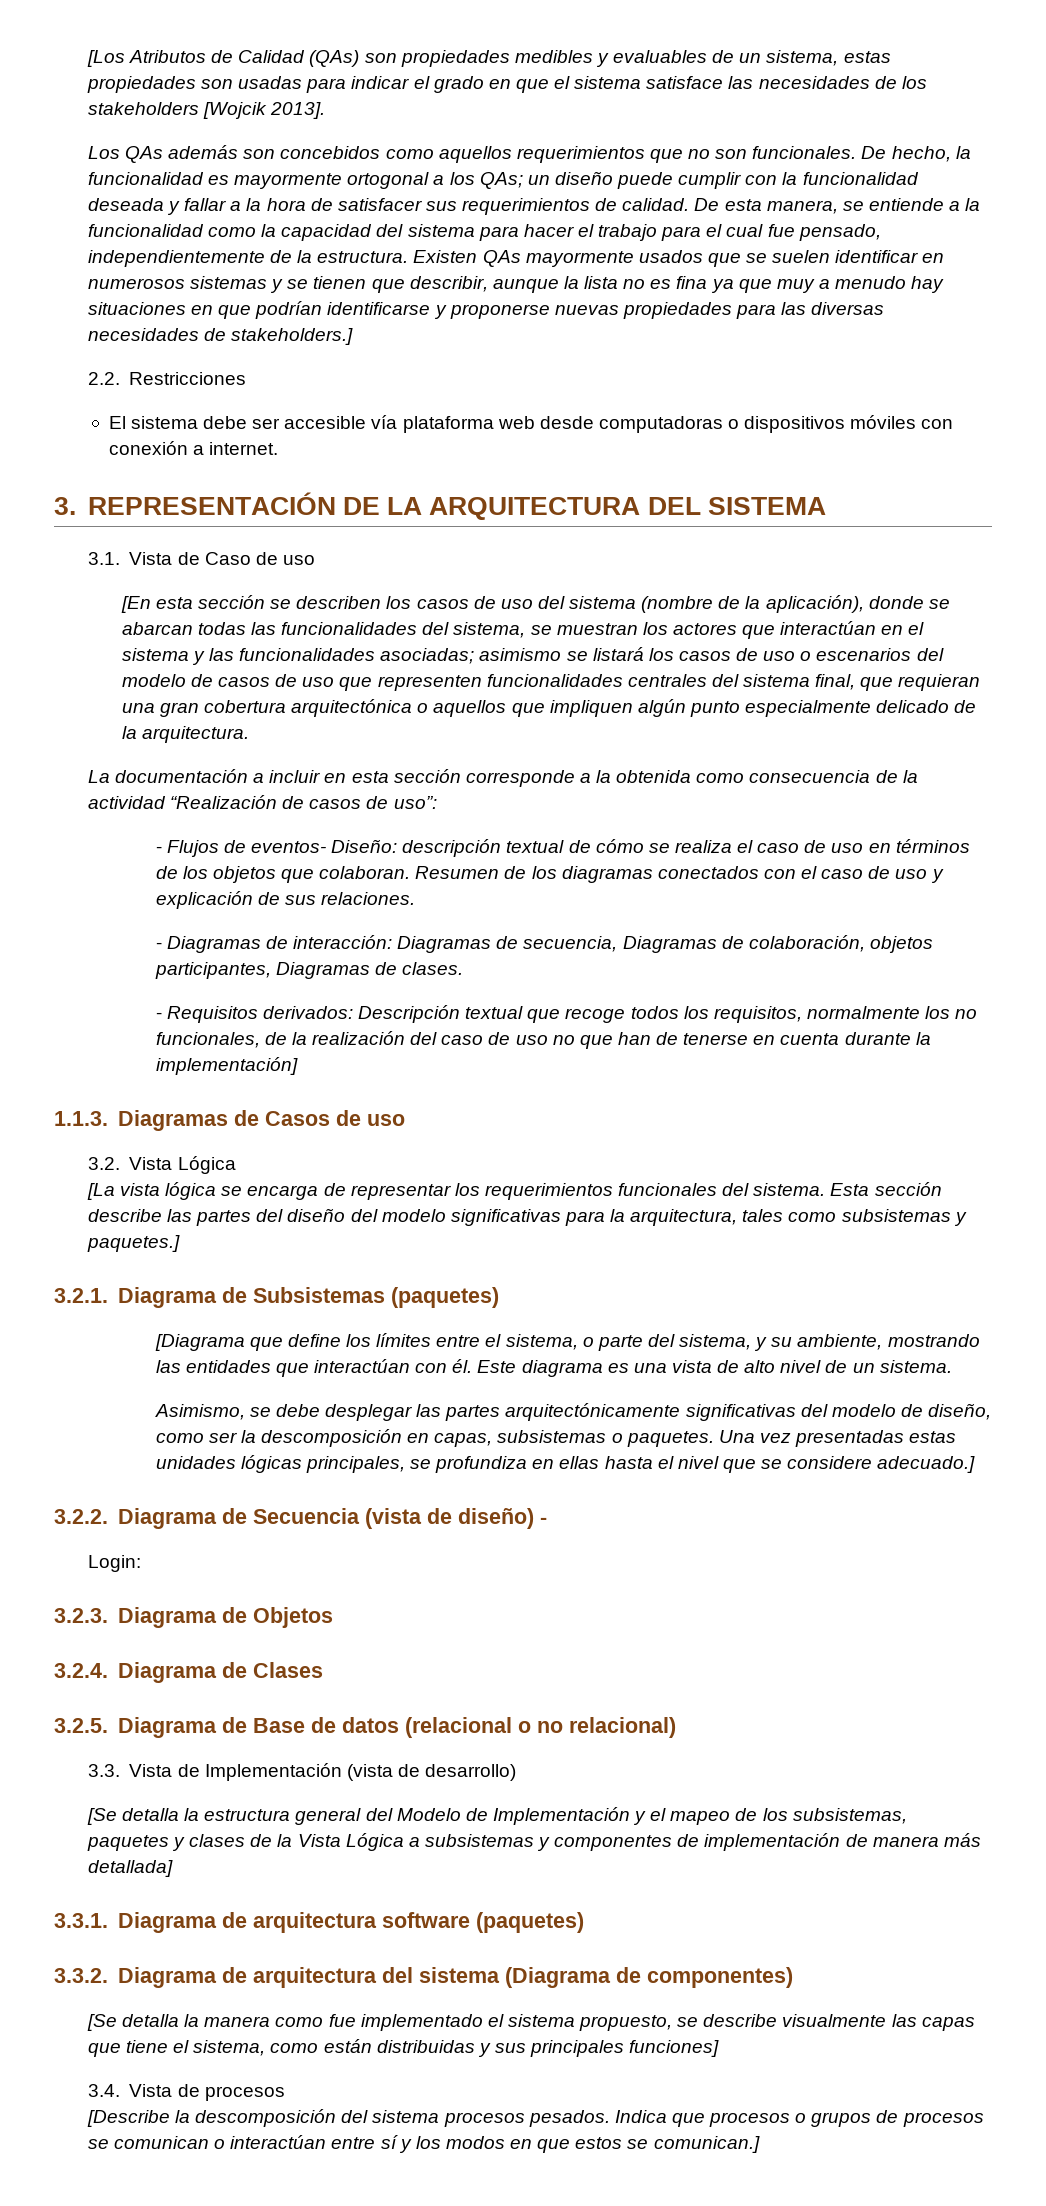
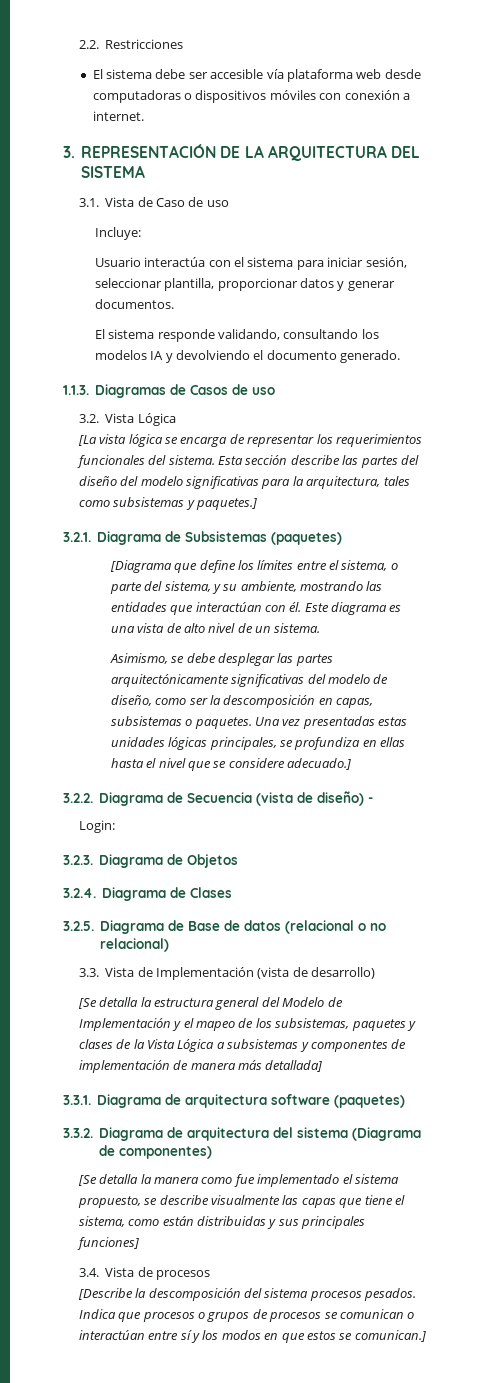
[86,50,891,67] [86,76,927,93] [87,102,326,119] [87,145,971,163] [87,171,919,189] [87,198,981,215] [87,224,881,241] [87,250,945,267] [87,276,945,293] [87,301,885,319] [87,328,354,345] [Los Atributos de Calidad (QAs) son propiedades medibles y evaluables de un sistema, estas propiedades son usadas para indicar el grado en que el sistema satisface las necesidades de los stakeholders [Wojcik 2013]. // Los QAs además son concebidos como aquellos requerimientos que no son funcionales. De hecho, la funcionalidad es mayormente ortogonal a los QAs; un diseño puede cumplir con la funcionalidad deseada y fallar a la hora de satisfacer sus requerimientos de calidad. De esta manera, se entiende a la funcionalidad como la capacidad del sistema para hacer el trabajo para el cual fue pensado, independientemente de la estructura. Existen QAs mayormente usados que se suelen identificar en numerosos sistemas y se tienen que describir, aunque la lista no es fina ya que muy a menudo hay situaciones en que podrían identificarse y proponerse nuevas propiedades para las diversas necesidades de stakeholders.] // -> (78, 44) none
[120,595,950,613] [121,621,925,639] [121,647,944,665] [121,674,981,691] [121,699,977,717] [121,726,249,743] [87,769,918,787] [87,795,437,809] [155,839,970,857] [155,866,944,883] [155,891,416,909] [155,935,933,953] [154,962,464,979] [155,1005,978,1023] [155,1031,931,1049] [155,1057,298,1075] [En esta sección se describen los casos de uso del sistema (nombre de la aplicación), donde se abarcan todas las funcionalidades del sistema, se muestran los actores que interactúan en el sistema y las funcionalidades asociadas; asimismo se listará los casos de uso o escenarios del modelo de casos de uso que representen funcionalidades centrales del sistema final, que requieran una gran cobertura arquitectónica o aquellos que impliquen algún punto especialmente delicado de la arquitectura. // La documentación a incluir en esta sección corresponde a la obtenida como consecuencia de la actividad “Realización de casos de uso”: // - Flujos de eventos- Diseño: descripción textual de cómo se realiza el caso de uso en términos de los objetos que colaboran. Resumen de los diagramas conectados con el caso de uso y explicación de sus relaciones. // - Diagramas de interacción: Diagramas de secuencia, Diagramas de colaboración, objetos participantes, Diagramas de clases. // - Requisitos derivados: Descripción textual que recoge todos los requisitos, normalmente los no funcionales, de la realización del caso de uso no que han de tenerse en cuenta durante la implementación] -> [94,227,141,240] [94,257,407,270] [94,278,395,291] [94,299,174,309] [94,329,379,342] [94,350,401,363] Incluye: // Usuario interactúa con el sistema para iniciar sesión, seleccionar plantilla, proporcionar datos y generar documentos. // El sistema responde validando, consultando los modelos IA y devolviendo el documento generado.

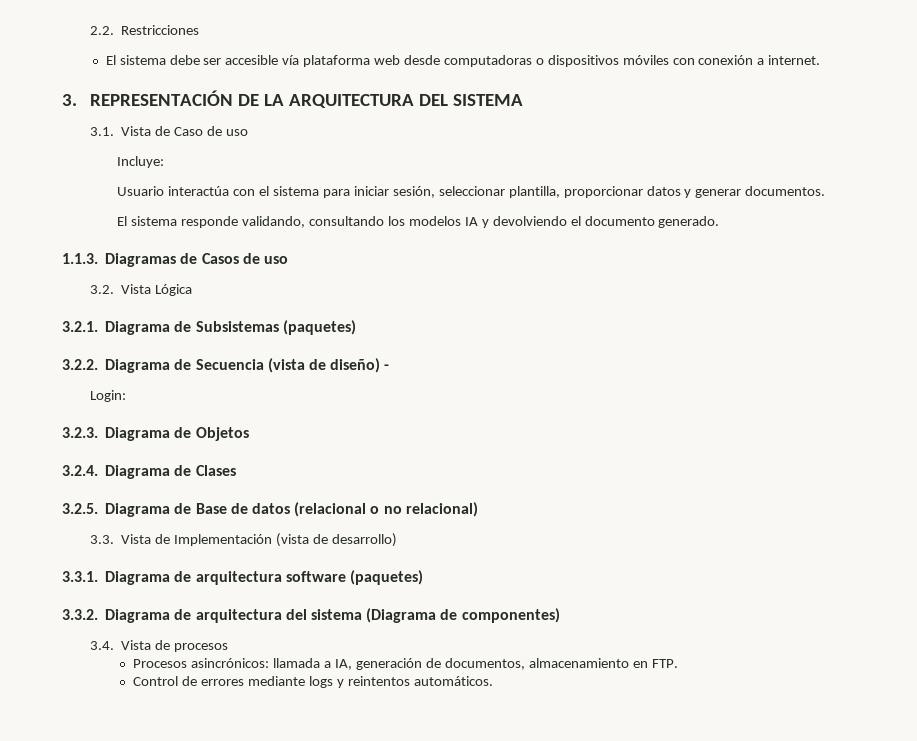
[77,434,422,447] [76,455,419,468] [78,476,410,489] [78,497,258,510] // [La vista lógica se encarga de representar los requerimientos funcionales del sistema. Esta sección describe las partes del diseño del modelo significativas para la arquitectura, tales como subsistemas y paquetes.] -> (192, 290) none
[109,560,398,573] [109,581,383,594] [110,602,402,615] [110,623,321,633] [109,653,333,666] [110,674,389,687] [110,695,374,708] [110,716,408,729] [110,737,406,750] [110,758,352,771] // [Diagrama que define los límites entre el sistema, o parte del sistema, y su ambiente, mostrando las entidades que interactúan con él. Este diagrama es una vista de alto nivel de un sistema. // Asimismo, se debe desplegar las partes arquitectónicamente significativas del modelo de diseño, como ser la descomposición en capas, subsistemas o paquetes. Una vez presentadas estas unidades lógicas principales, se profundiza en ellas hasta el nivel que se considere adecuado.] -> (356, 327) none
[77,997,343,1010] [78,1018,416,1031] [78,1039,407,1052] [78,1060,323,1073] // [Se detalla la estructura general del Modelo de Implementación y el mapeo de los subsistemas, paquetes y clases de la Vista Lógica a subsistemas y componentes de implementación de manera más detallada] -> (397, 540) none
[77,1174,399,1187] [77,1195,405,1208] [78,1216,366,1229] [76,1237,139,1250] [78,1267,210,1280] [77,1288,417,1301] [78,1309,415,1322] [78,1330,426,1343] [Se detalla la manera como fue implementado el sistema propuesto, se describe visualmente las capas que tiene el sistema, como están distribuidas y sus principales funciones] // 3.4. Vista de procesos // [Describe la descomposición del sistema procesos pesados. Indica que procesos o grupos de procesos se comunican o interactúan entre sí y los modos en que estos se comunican.] -> [89,640,228,652] [133,658,678,670] [133,676,493,688] 3.4. Vista de procesos // Procesos asincrónicos: llamada a IA, generación de documentos, almacenamiento en FTP. // Control de errores mediante logs y reintentos automáticos.

